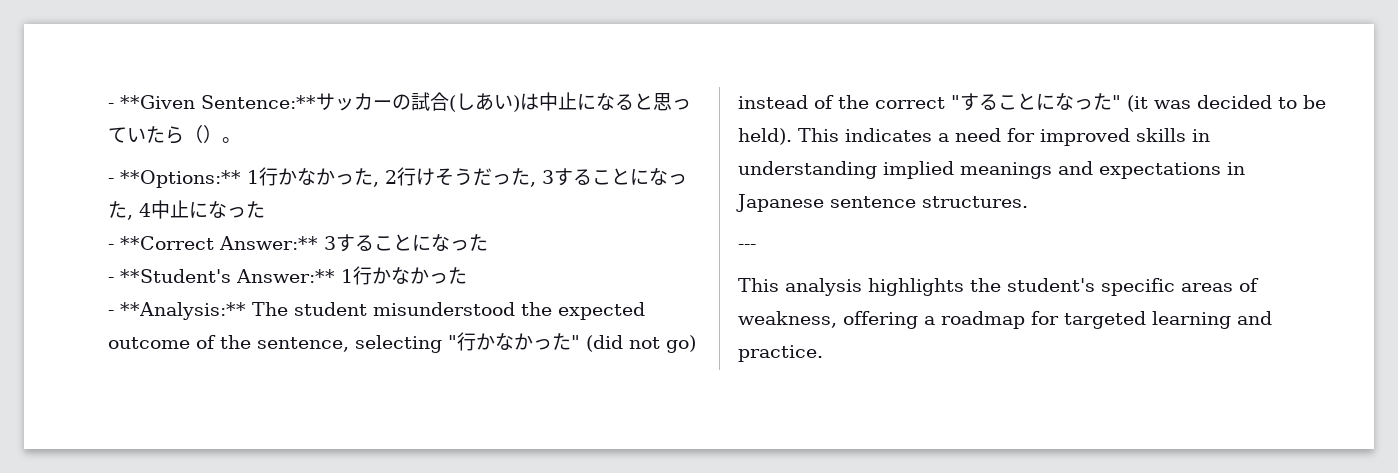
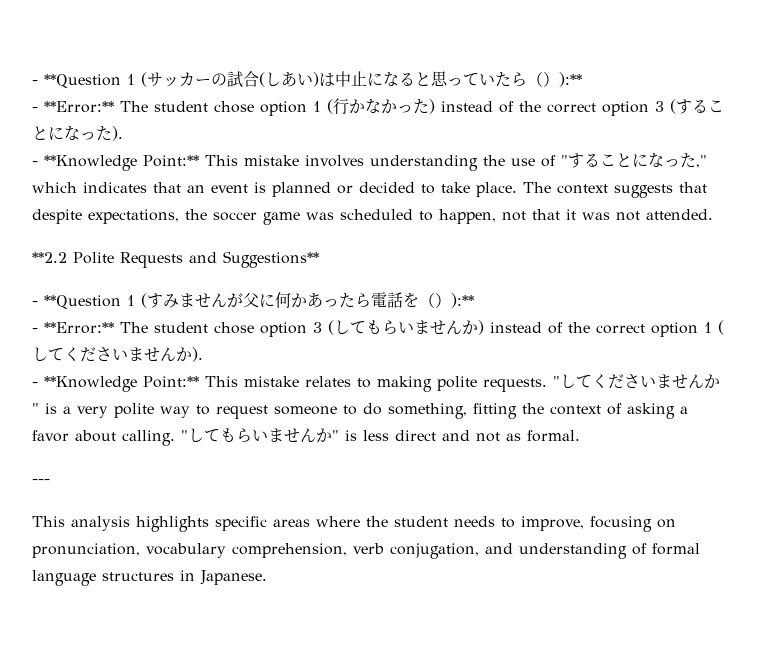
[108,95,316,109] - **Given Sentence:** -> [32,72,147,88] - **Question 1 (
[222,137,241,143] [108,167,687,188] [108,200,265,220] [108,234,488,252] [108,266,467,285] [108,302,645,320] [108,332,696,353] [738,95,945,109] 。 // - **Options:** 1行かなかった, 2行けそうだった, 3することになった, 4中止になった // - **Correct Answer:** 3することになった // - **Student's Answer:** 1行かなかった // - **Analysis:** The student misunderstood the expected outcome of the sentence, selecting "行かなかった" (did not go) instead of the correct -> [559,72,582,87] [32,98,724,116] [32,125,123,141] [32,155,556,171] ):** // - **Error:** The student chose option 1 (行かなかった) instead of the correct option 3 (することになった). // - **Knowledge Point:** This mistake involves understanding the use of
[1112,95,1326,112] [738,128,1210,146] [738,161,1245,179] [736,194,1028,212] [738,244,756,250] [738,278,1259,296] [738,311,1272,329] [738,345,823,362] " (it was decided to be held). This indicates a need for improved skills in understanding implied meanings and expectations in Japanese sentence structures. // --- // This analysis highlights the student's specific areas of weakness, offering a roadmap for targeted learning and practice. -> [696,155,707,168] [32,182,707,198] [32,209,713,225] [32,251,319,268] [32,292,474,309] [32,320,724,337] [32,347,203,362] [32,374,720,392] [32,403,688,419] [32,428,580,446] [32,479,50,484] [32,516,676,532] [32,543,700,559] [32,570,267,586] ," which indicates that an event is planned or decided to take place. The context suggests that despite expectations, the soccer game was scheduled to happen, not that it was not attended. // **2.2 Polite Requests and Suggestions** // - **Question 1 (すみませんが父に何かあったら電話を（）):** // - **Error:** The student chose option 3 (してもらいませんか) instead of the correct option 1 (してくださいませんか). // - **Knowledge Point:** This mistake relates to making polite requests. "してくださいませんか" is a very polite way to request someone to do something, fitting the context of asking a favor about calling. "してもらいませんか" is less direct and not as formal. // --- // This analysis highlights specific areas where the student needs to improve, focusing on pronunciation, vocabulary comprehension, verb conjugation, and understanding of formal language structures in Japanese.

